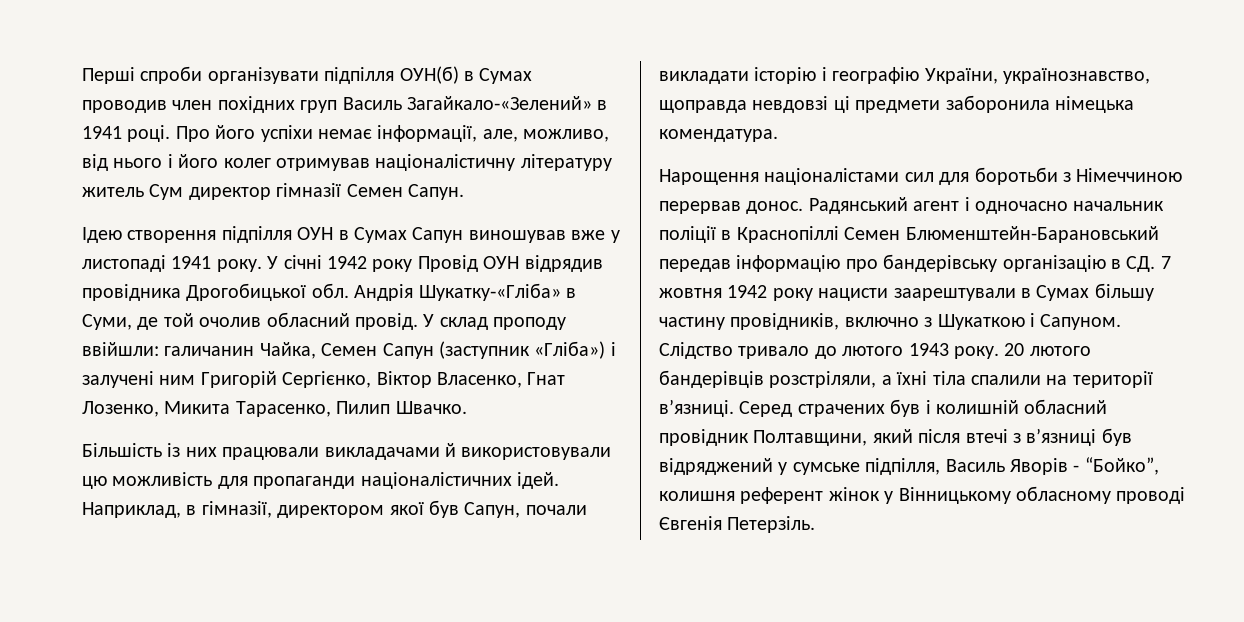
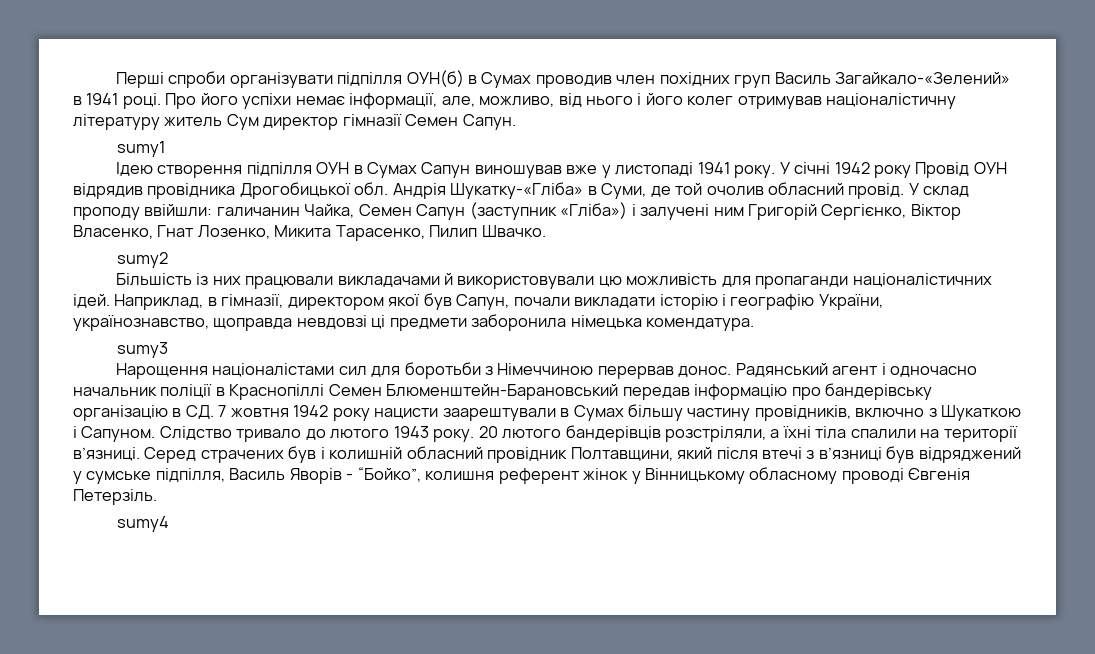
(464, 192) none -> [117,141,166,157] // sumy1
(467, 407) none -> [117,252,169,268] // sumy2
(778, 135) none -> [117,342,169,358] // sumy3
(816, 524) none -> [117,516,170,532] // sumy4

